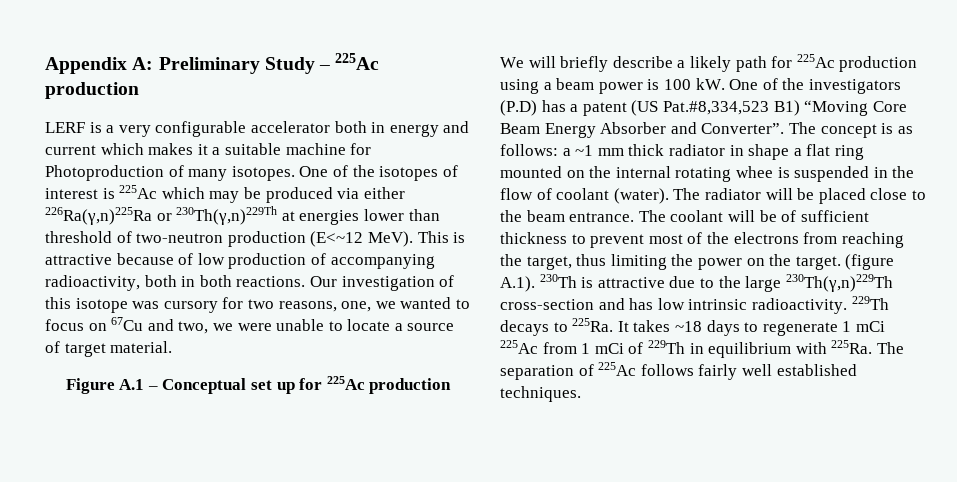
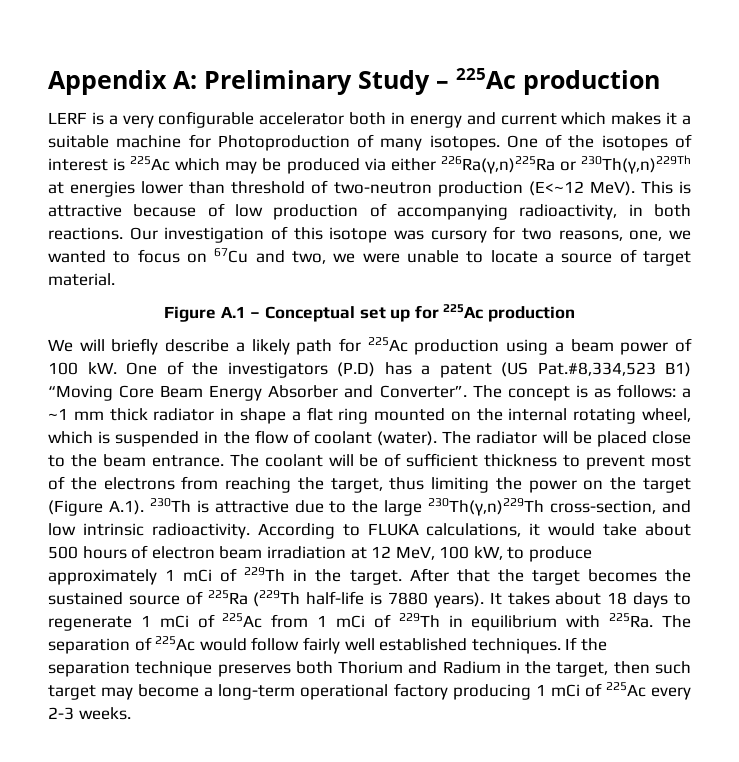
[144,275,177,287] both -> (618, 212) none
[647,79,660,90] is -> [674,338,692,352] of
[735,166,773,178] whee -> [642,408,691,422] [48,431,93,444] wheel, which
[795,254,895,270] target. (figure -> [642,478,691,493] [48,500,103,516] target (Figure
[500,296,889,314] [500,318,702,336] cross-section and has low intrinsic radioactivity. 229Th decays to 225Ra. It takes ~18 -> [550,500,692,514] [48,523,691,539] [48,545,593,562] [48,567,692,585] [48,590,628,608] cross-section, and low intrinsic radioactivity. According to FLUKA calculations, it would take about 500 hours of electron beam irradiation at 12 MeV, 100 kW, to produce approximately 1 mCi of 229Th in the target. After that the target becomes the sustained source of 225Ra (229Th half-life is 7880 years). It takes about 18
(885, 326) none -> [197,614,215,628] of
[640,364,694,376] follows -> [199,637,300,651] would follow
(581, 394) none -> [565,637,607,651] [48,661,691,677] [48,682,692,700] [48,707,131,720] If the separation technique preserves both Thorium and Radium in the target, then such target may become a long-term operational factory producing 1 mCi of 225Ac every 2-3 weeks.

